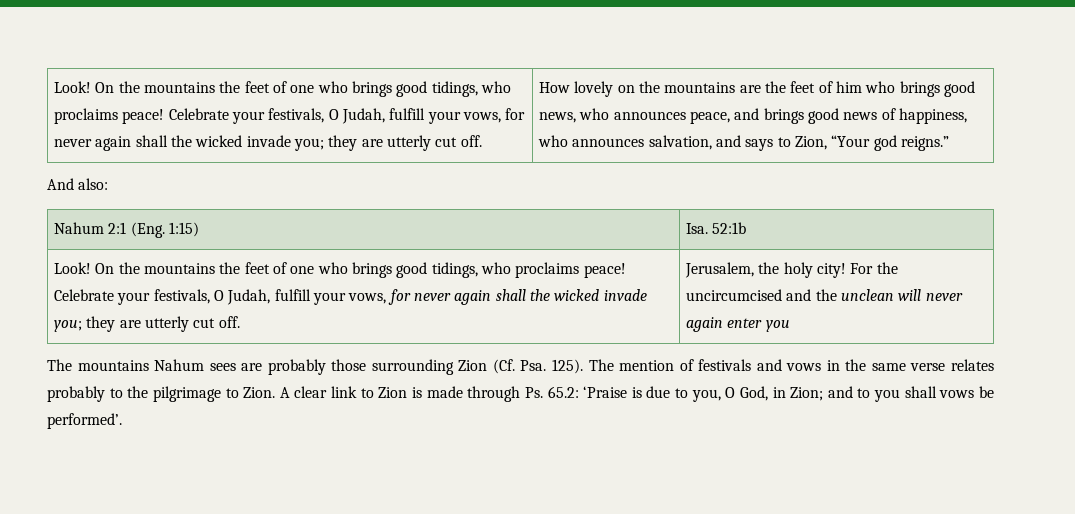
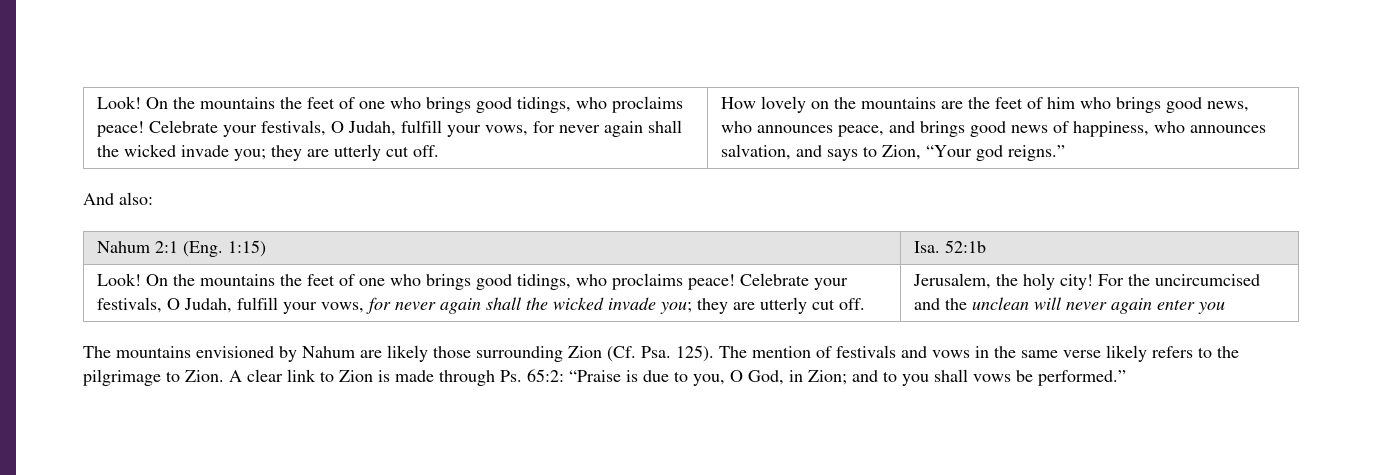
[154,359,326,375] Nahum sees are probably -> [196,345,428,362] envisioned by Nahum are likely
[950,359,994,371] [47,386,105,402] relates probably -> [1106,345,1193,362] likely refers
[547,386,628,398] 65.2: ‘Praise -> [527,369,621,382] 65:2: “Praise
[47,413,122,429] performed’. -> [1038,370,1126,386] performed.”

